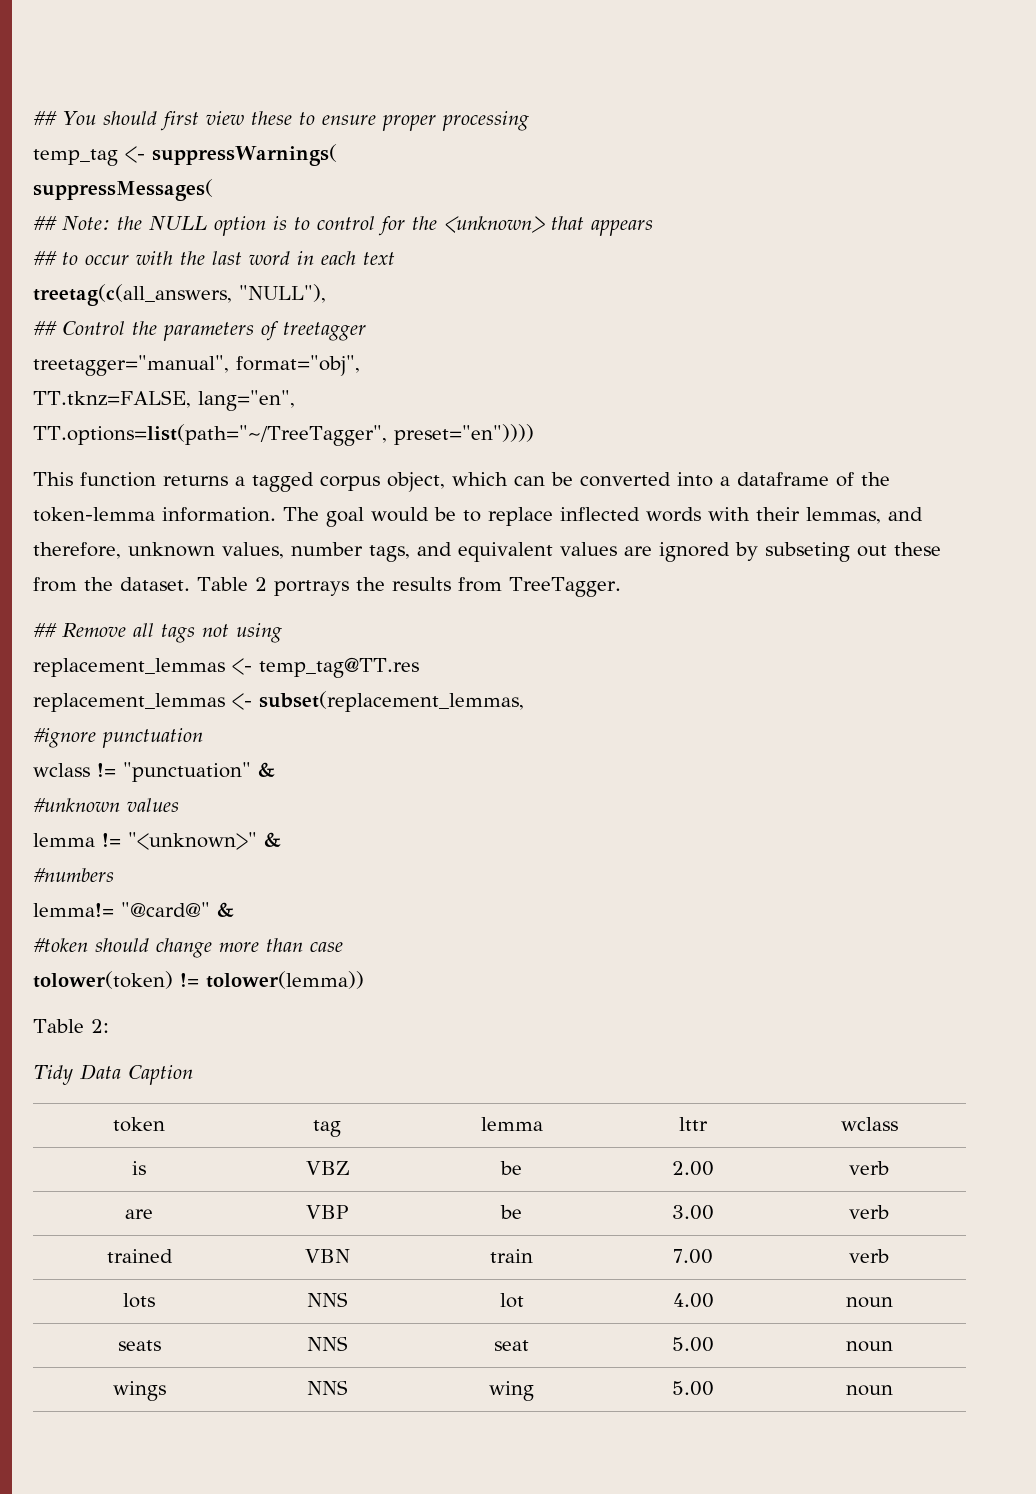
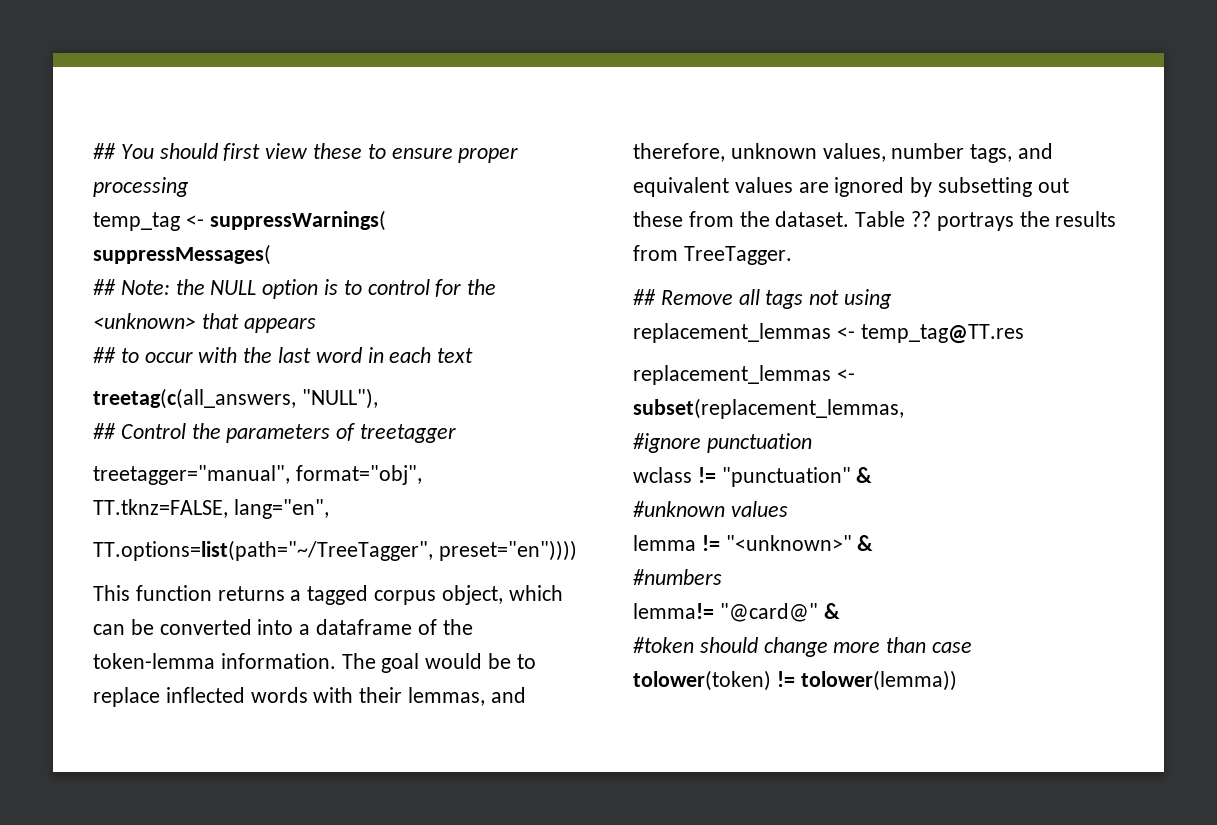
[765,542,850,562] subseting -> [938,177,1033,197] subsetting
[254,577,267,591] 2 -> [911,211,932,227] ??
[33,1019,109,1033] [33,1064,193,1085] [113,1117,165,1132] [313,1120,341,1137] [480,1117,543,1131] [679,1117,708,1131] [840,1117,898,1131] [132,1161,146,1175] [305,1161,349,1175] [500,1161,522,1175] [672,1161,714,1176] [849,1161,889,1175] [125,1209,153,1219] [306,1205,348,1219] [500,1205,522,1219] [672,1205,714,1220] [849,1205,889,1219] [106,1249,173,1263] [304,1249,350,1263] [490,1249,533,1263] [673,1249,713,1264] [849,1249,889,1263] [123,1293,155,1308] [306,1292,348,1307] [499,1293,524,1308] [672,1293,714,1308] [845,1297,893,1308] [117,1340,161,1351] [306,1336,348,1351] [494,1340,529,1351] [672,1337,714,1352] [845,1341,893,1352] [112,1381,166,1401] [306,1380,348,1395] [489,1381,534,1401] [672,1381,714,1396] [845,1385,893,1396] // Table 2: // Tidy Data Caption // token | tag | lemma | lttr | wclass // is | VBZ | be | 2.00 | verb // are | VBP | be | 3.00 | verb // trained | VBN | train | 7.00 | verb // lots | NNS | lot | 4.00 | noun // seats | NNS | seat | 5.00 | noun // wings | NNS | wing | 5.00 | noun -> (957, 680) none

